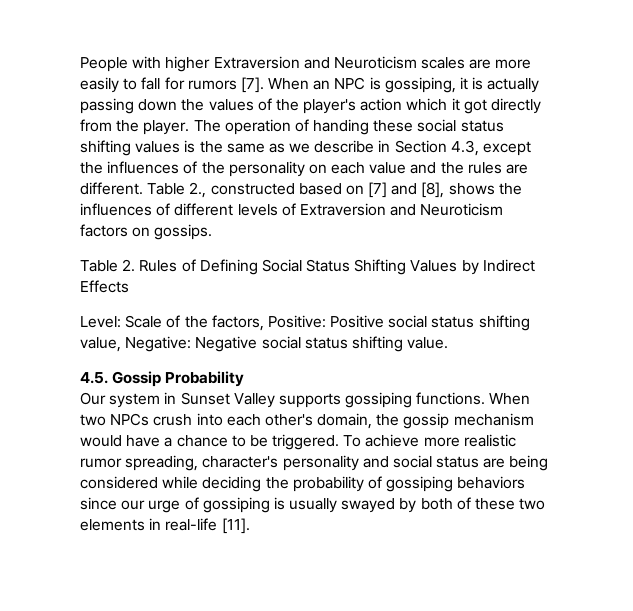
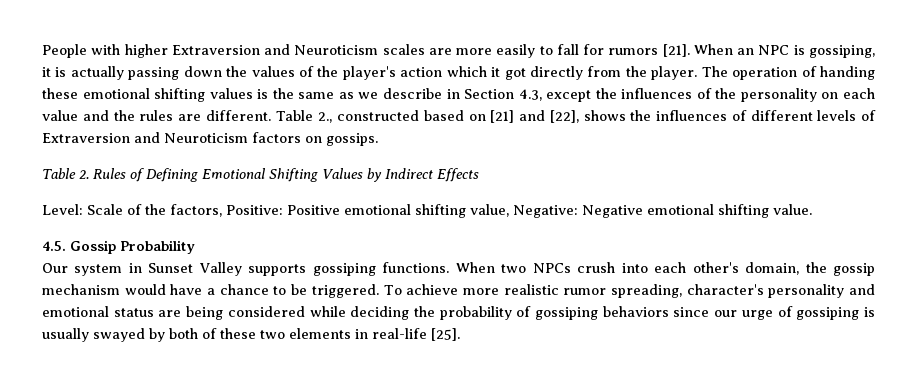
[240,77,264,93] [7]. -> [662,44,690,57] [21].
[417,119,504,132] social status -> [82,88,150,99] emotional
[368,182,445,198] [7] and [8], -> [490,110,579,123] [21] and [22],
[261,259,351,272] Social Status -> [201,168,266,179] Emotional
[388,315,475,328] social status -> [344,204,411,215] emotional
[261,336,348,349] social status -> [647,204,714,215] emotional
[392,455,432,468] social -> [42,306,109,317] emotional
[221,518,250,534] [11]. -> [431,328,460,341] [25].

